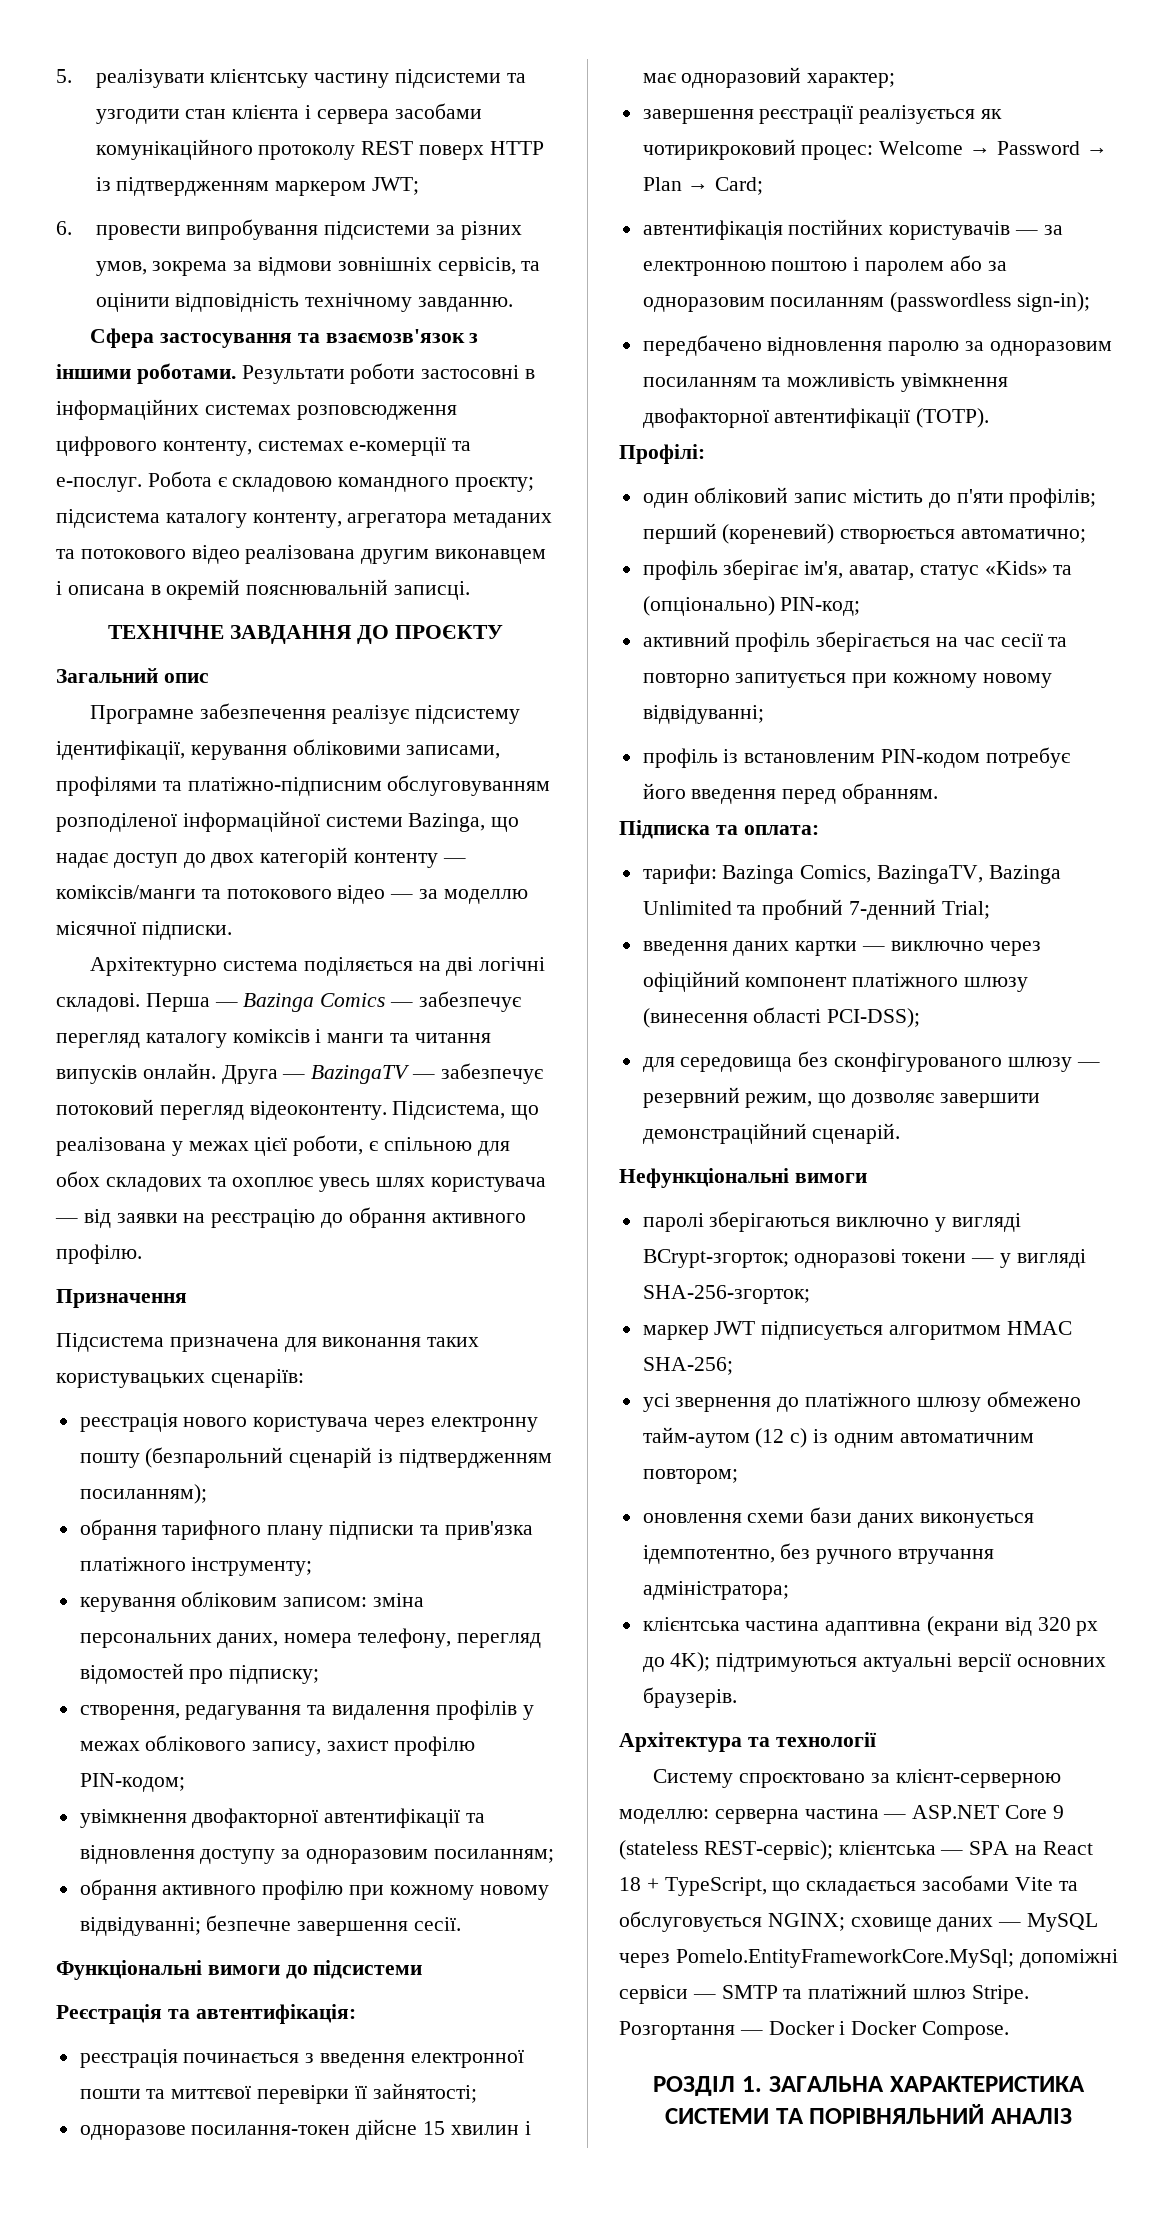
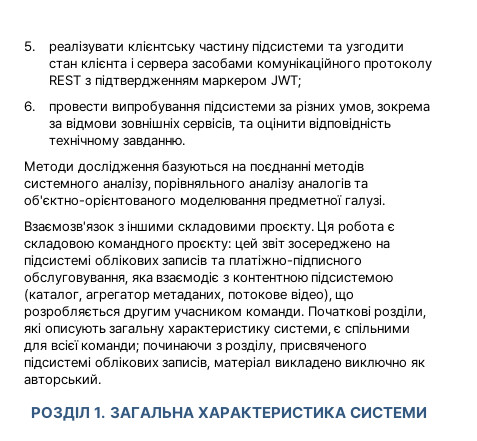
[418,141,544,160] [95,177,111,191] поверх HTTP із -> [84,77,91,86] з
[90,328,479,348] [56,363,536,384] [56,399,457,420] [56,436,472,456] [56,471,535,492] [56,509,553,528] [56,545,547,564] [56,579,471,600] [107,625,504,644] [56,668,209,683] [90,703,520,724] [56,739,501,760] [56,775,551,796] [56,811,520,832] [56,847,466,868] [56,885,528,904] [56,921,232,940] [90,957,546,976] [56,991,521,1012] [56,1029,491,1048] [56,1063,543,1084] [56,1099,540,1120] [56,1135,510,1156] [56,1171,546,1192] [55,1207,526,1228] [56,1244,142,1264] [56,1289,187,1308] [56,1333,480,1352] [56,1369,304,1388] [79,1413,538,1432] [79,1447,552,1468] [79,1484,207,1504] [79,1519,533,1540] [79,1557,313,1576] [79,1591,425,1612] [79,1628,541,1648] [79,1663,320,1684] [79,1700,534,1720] [79,1735,475,1756] [79,1773,185,1792] [79,1808,486,1828] [79,1845,554,1864] [79,1879,549,1900] [79,1915,462,1936] [56,1960,423,1980] [56,2004,356,2024] [79,2049,524,2068] [79,2083,477,2104] [79,2119,531,2140] [642,67,896,88] [642,105,1003,124] [642,139,1108,160] [642,177,764,195] [642,219,1063,240] [642,255,1007,276] [642,292,1091,312] [642,335,1112,356] [642,373,1009,392] [642,408,990,428] [619,444,705,464] [642,487,1097,508] [642,523,1087,544] [642,559,1073,580] [642,596,861,616] [642,631,1068,652] [642,673,1052,688] [642,705,764,724] [642,747,1070,768] [642,783,939,804] [619,820,819,839] [642,864,1061,884] [642,899,990,920] [642,941,1041,956] [642,971,1029,992] [642,1007,921,1028] [642,1051,1100,1072] [642,1087,1040,1108] [642,1123,901,1144] [619,1168,867,1188] [642,1211,1021,1232] [642,1249,1086,1268] [642,1285,810,1304] [642,1321,1072,1340] [642,1357,733,1375] [642,1391,1081,1412] [642,1427,1034,1448] [642,1469,738,1484] [642,1507,1034,1528] [642,1543,995,1564] [642,1581,789,1600] [642,1616,1099,1636] [642,1652,1106,1672] [642,1687,737,1708] [619,1732,877,1752] [653,1769,1061,1788] [619,1805,1064,1824] [619,1840,1093,1860] [619,1875,1078,1896] [619,1911,1099,1932] [619,1949,1118,1968] [619,1983,1029,2004] [619,2021,1010,2040] Сфера застосування та взаємозв'язок з іншими роботами. Результати роботи застосовні в інформаційних системах розповсюдження цифрового контенту, системах е-комерції та е-послуг. Робота є складовою командного проєкту; підсистема каталогу контенту, агрегатора метаданих та потокового відео реалізована другим виконавцем і описана в окремій пояснювальній записці. // ТЕХНІЧНЕ ЗАВДАННЯ ДО ПРОЄКТУ // Загальний опис // Програмне забезпечення реалізує підсистему ідентифікації, керування обліковими записами, профілями та платіжно-підписним обслуговуванням розподіленої інформаційної системи Bazinga, що надає доступ до двох категорій контенту — коміксів/манги та потокового відео — за моделлю місячної підписки. // Архітектурно система поділяється на дві логічні складові. Перша — Bazinga Comics — забезпечує перегляд каталогу коміксів і манги та читання випусків онлайн. Друга — BazingaTV — забезпечує потоковий перегляд відеоконтенту. Підсистема, що реалізована у межах цієї роботи, є спільною для обох складових та охоплює увесь шлях користувача — від заявки на реєстрацію до обрання активного профілю. // Призначення // Підсистема призначена для виконання таких користувацьких сценаріїв: // реєстрація нового користувача через електронну пошту (безпарольний сценарій із підтвердженням посиланням); // обрання тарифного плану підписки та прив'язка платіжного інструменту; // керування обліковим записом: зміна персональних даних, номера телефону, перегляд відомостей про підписку; // створення, редагування та видалення профілів у межах облікового запису, захист профілю PIN-кодом; // увімкнення двофакторної автентифікації та відновлення доступу за одноразовим посиланням; // обрання активного профілю при кожному новому відвідуванні; безпечне завершення сесії. // Функціональні вимоги до підсистеми // Реєстрація та автентифікація: // реєстрація починається з введення електронної пошти та миттєвої перевірки її зайнятості; // одноразове посилання-токен дійсне 15 хвилин і має одноразовий характер; // завершення реєстрації реалізується як чотирикроковий процес: Welcome → Password → Plan → Card; // автентифікація постійних користувачів — за електронною поштою і паролем або за одноразовим посиланням (passwordless sign-in); // передбачено відновлення паролю за одноразовим посиланням та можливість увімкнення двофакторної автентифікації (TOTP). // Профілі: // один обліковий запис містить до п'яти профілів; перший (кореневий) створюється автоматично; // профіль зберігає ім'я, аватар, статус «Kids» та (опціонально) PIN-код; // активний профіль зберігається на час сесії та повторно запитується при кожному новому відвідуванні; // профіль із встановленим PIN-кодом потребує його введення перед обранням. // Підписка та оплата: // тарифи: Bazinga Comics, BazingaTV, Bazinga Unlimited та пробний 7-денний Trial; // введення даних картки — виключно через офіційний компонент платіжного шлюзу (винесення області PCI-DSS); // для середовища без сконфігурованого шлюзу — резервний режим, що дозволяє завершити демонстраційний сценарій. // Нефункціональні вимоги // паролі зберігаються виключно у вигляді BCrypt-згорток; одноразові токени — у вигляді SHA-256-згорток; // маркер JWT підписується алгоритмом HMAC SHA-256; // усі звернення до платіжного шлюзу обмежено тайм-аутом (12 с) із одним автоматичним повтором; // оновлення схеми бази даних виконується ідемпотентно, без ручного втручання адміністратора; // клієнтська частина адаптивна (екрани від 320 px до 4K); підтримуються актуальні версії основних браузерів. // Архітектура та технології // Систему спроєктовано за клієнт-серверною моделлю: серверна частина — ASP.NET Core 9 (stateless REST-сервіс); клієнтська — SPA на React 18 + TypeScript, що складається засобами Vite та обслуговується NGINX; сховище даних — MySQL через Pomelo.EntityFrameworkCore.MySql; допоміжні сервіси — SMTP та платіжний шлюз Stripe. Розгортання — Docker і Docker Compose. -> [24,161,365,174] [24,178,369,191] [24,195,385,208] [24,221,395,234] [24,238,390,251] [24,255,362,268] [24,272,394,285] [24,289,355,302] [24,306,427,319] [24,323,410,336] [24,340,367,353] [24,357,425,370] [24,374,101,387] Методи дослідження базуються на поєднанні методів системного аналізу, порівняльного аналізу аналогів та об'єктно-орієнтованого моделювання предметної галузі. // Взаємозв'язок з іншими складовими проєкту. Ця робота є складовою командного проєкту: цей звіт зосереджено на підсистемі облікових записів та платіжно-підписного обслуговування, яка взаємодіє з контентною підсистемою (каталог, агрегатор метаданих, потокове відео), що розробляється другим учасником команди. Початкові розділи, які описують загальну характеристику системи, є спільними для всієї команди; починаючи з розділу, присвяченого підсистемі облікових записів, матеріал викладено виключно як авторський.
[775,2104,1073,2124] ТА ПОРІВНЯЛЬНИЙ АНАЛІЗ -> (427, 412) none

